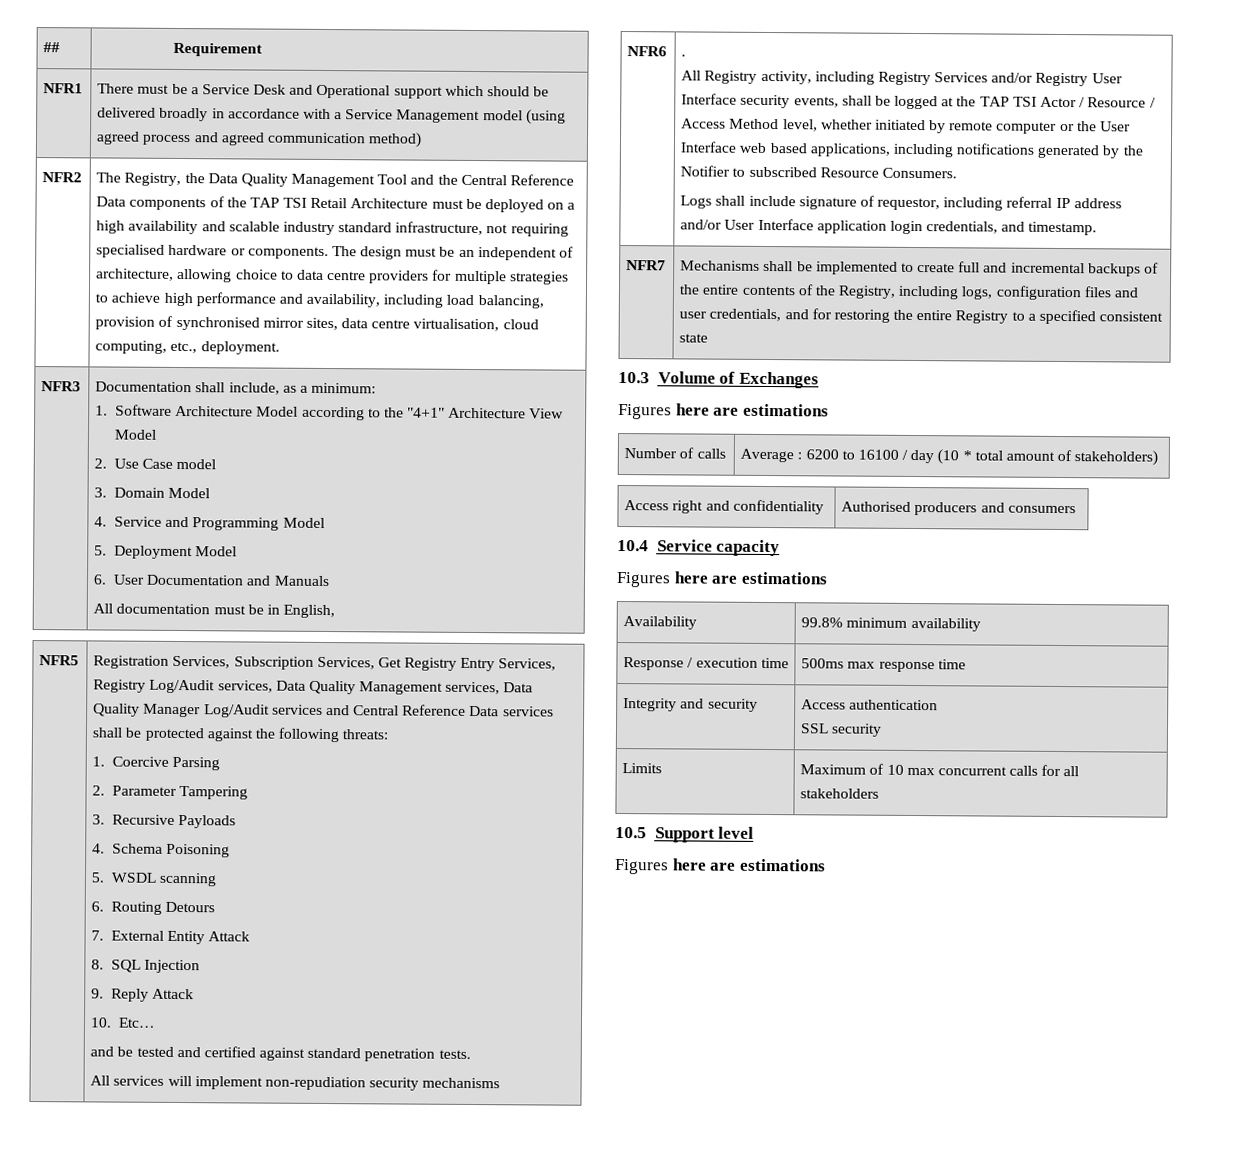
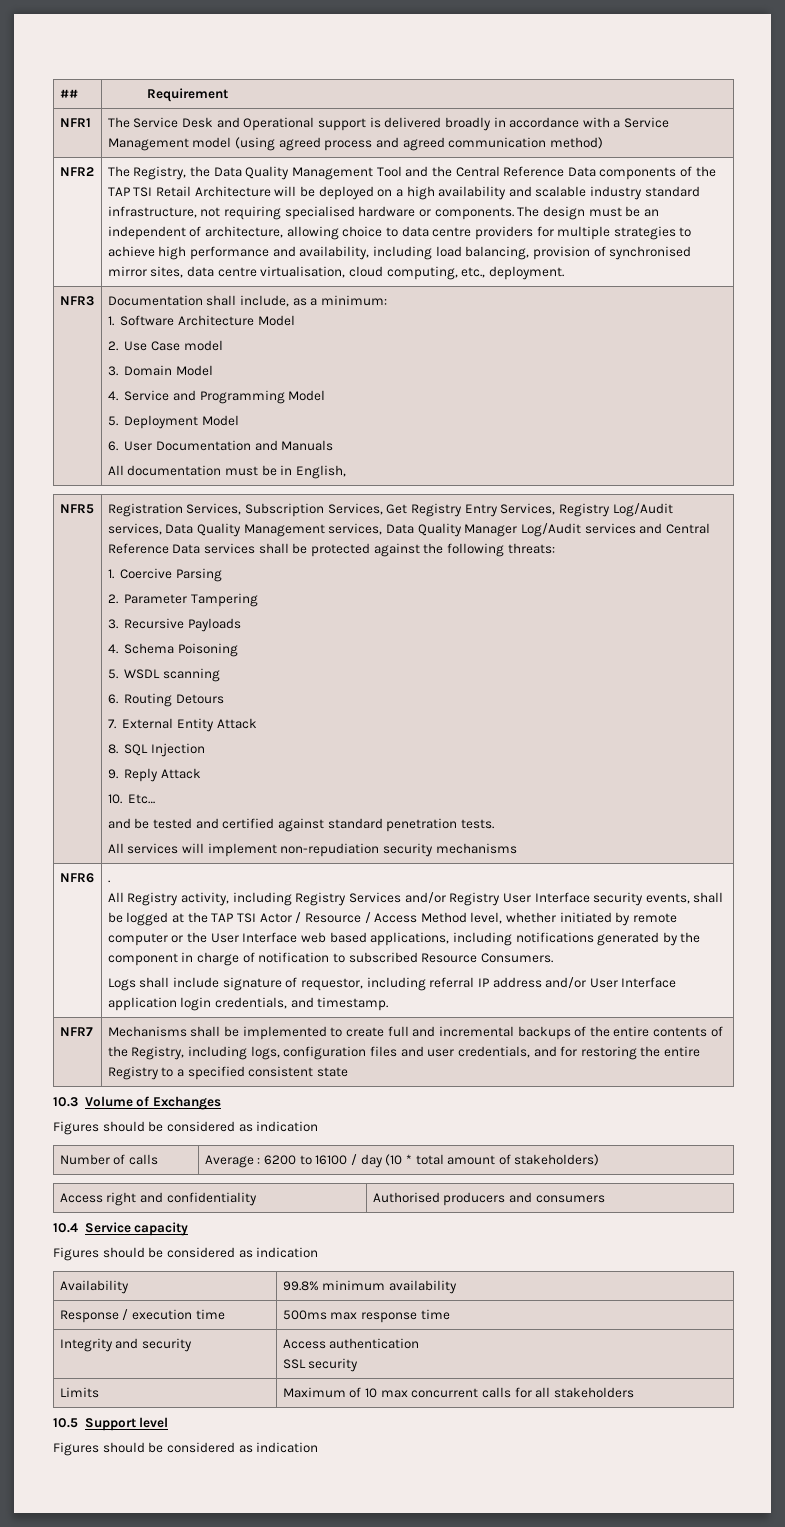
[97,83,199,95] There must be a -> [107,117,130,128] The
[444,85,550,97] which should be -> [369,117,381,128] is
[431,199,464,209] must -> [274,186,297,196] will
[301,406,565,421] [113,429,157,440] according to the "4+1" Architecture View Model -> (295, 320) none
[680,165,731,177] Notifier -> [107,952,330,966] component in charge of notification
[675,403,829,417] here are estimations -> [102,1121,319,1132] should be considered as indication
[673,571,828,585] here are estimations -> [102,1247,319,1258] should be considered as indication
[672,858,826,872] here are estimations -> [102,1442,319,1453] should be considered as indication

